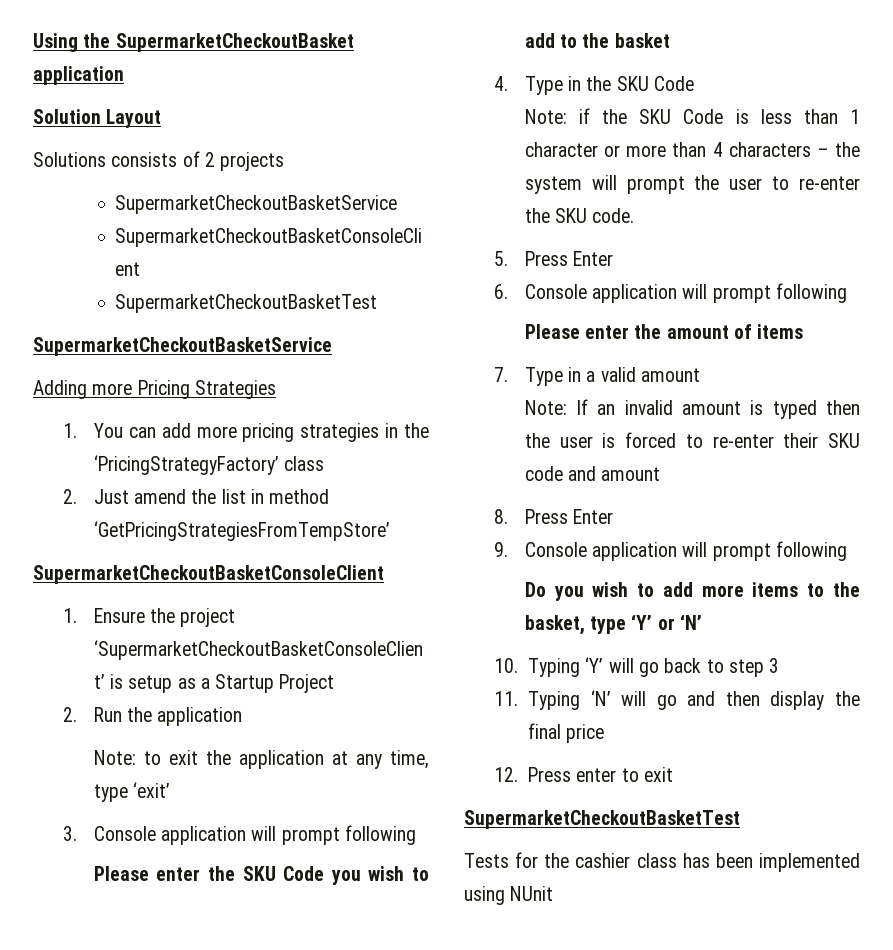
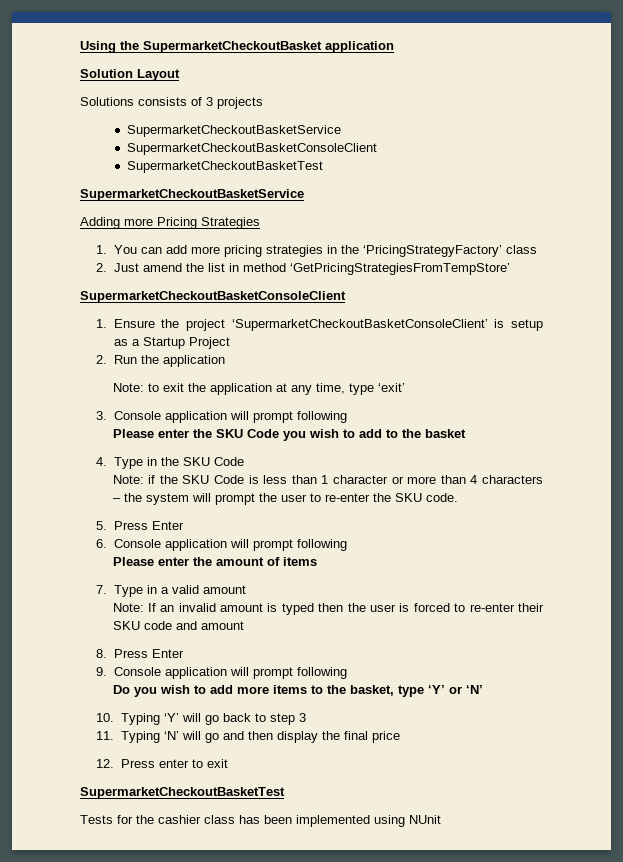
[204,152,215,167] 2 -> [206,97,213,106] 3

